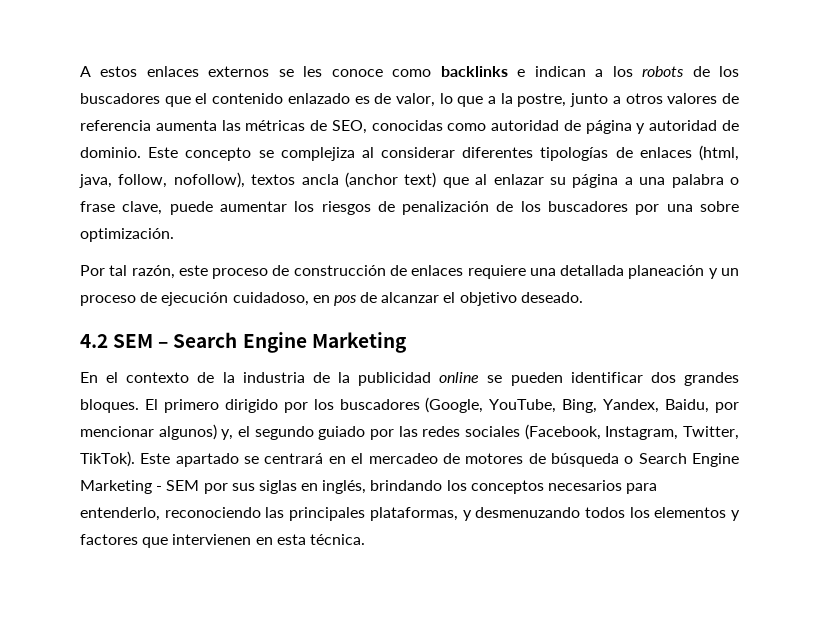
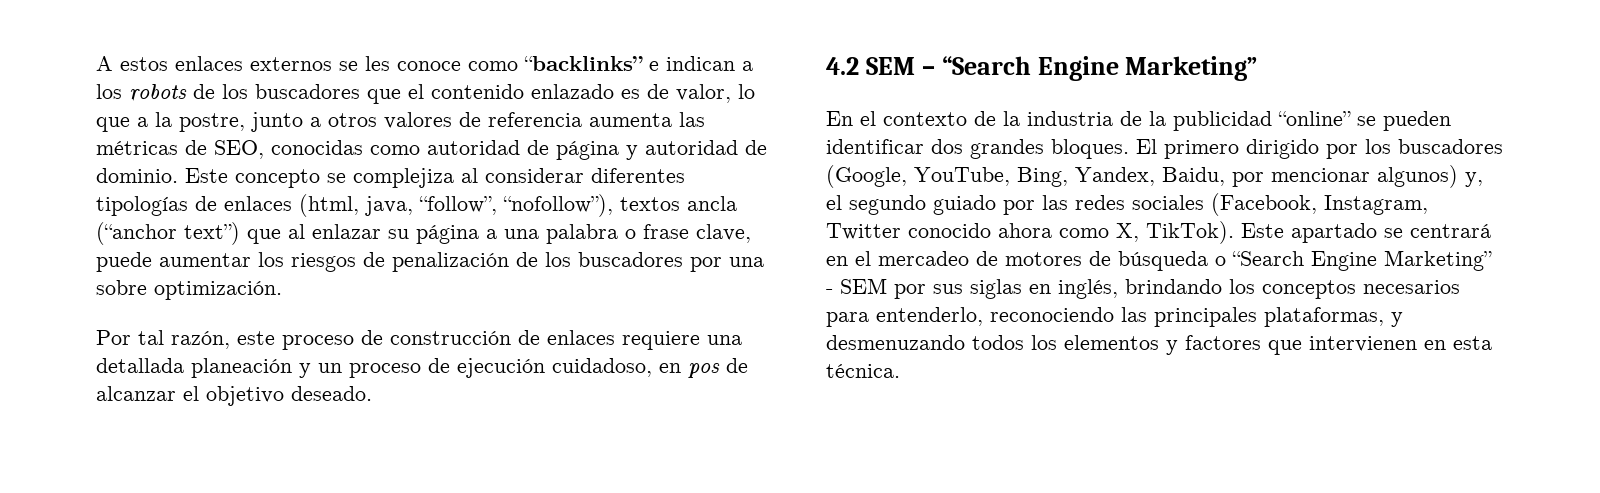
[440,66,508,77] backlinks -> [524,56,643,71] “backlinks”
[118,172,437,188] follow, nofollow), textos ancla (anchor text) -> [419,194,737,217] [96,222,240,245] “follow”, “nofollow”), textos ancla (“anchor text”)
[173,332,407,353] Search Engine Marketing -> [941,56,1258,81] “Search Engine Marketing”
[439,372,480,383] online -> [1278,111,1351,126] “online”
[683,426,739,440] Twitter, -> [826,223,1139,242] Twitter conocido ahora como X,
[638,453,739,467] [80,480,152,494] Search Engine Marketing -> [1232,250,1492,271] “Search Engine Marketing”

